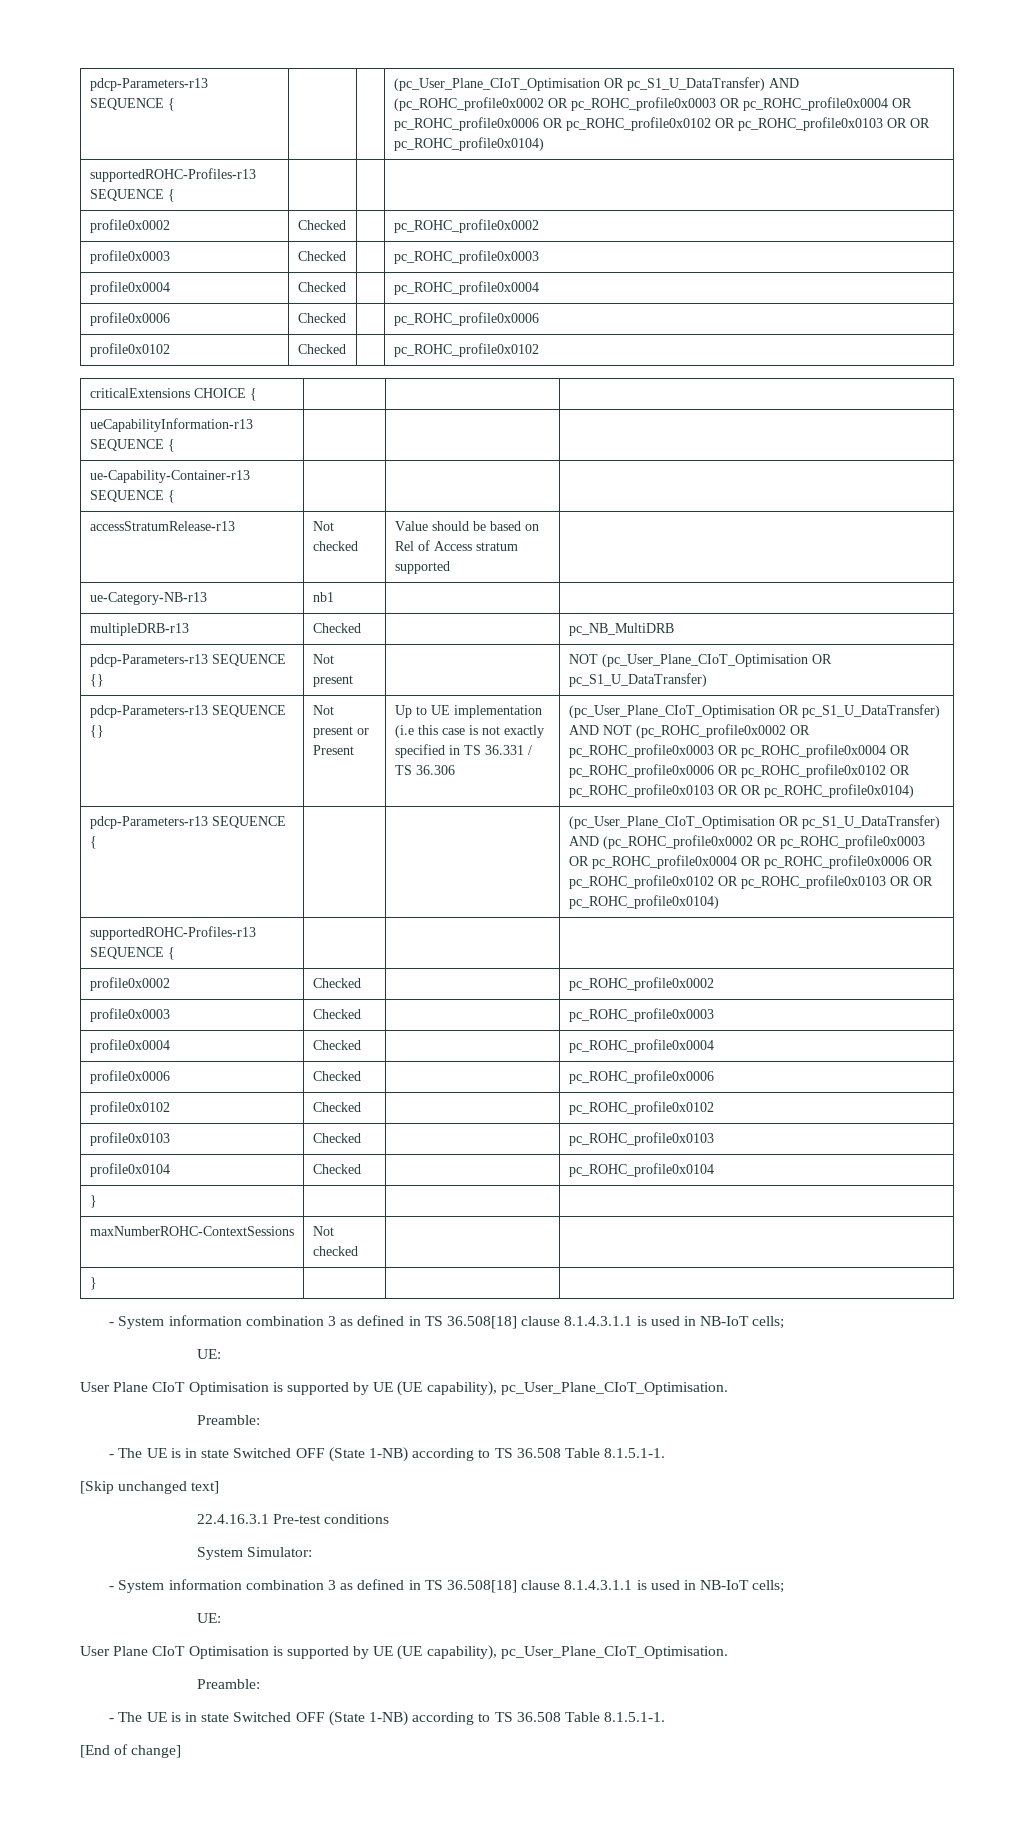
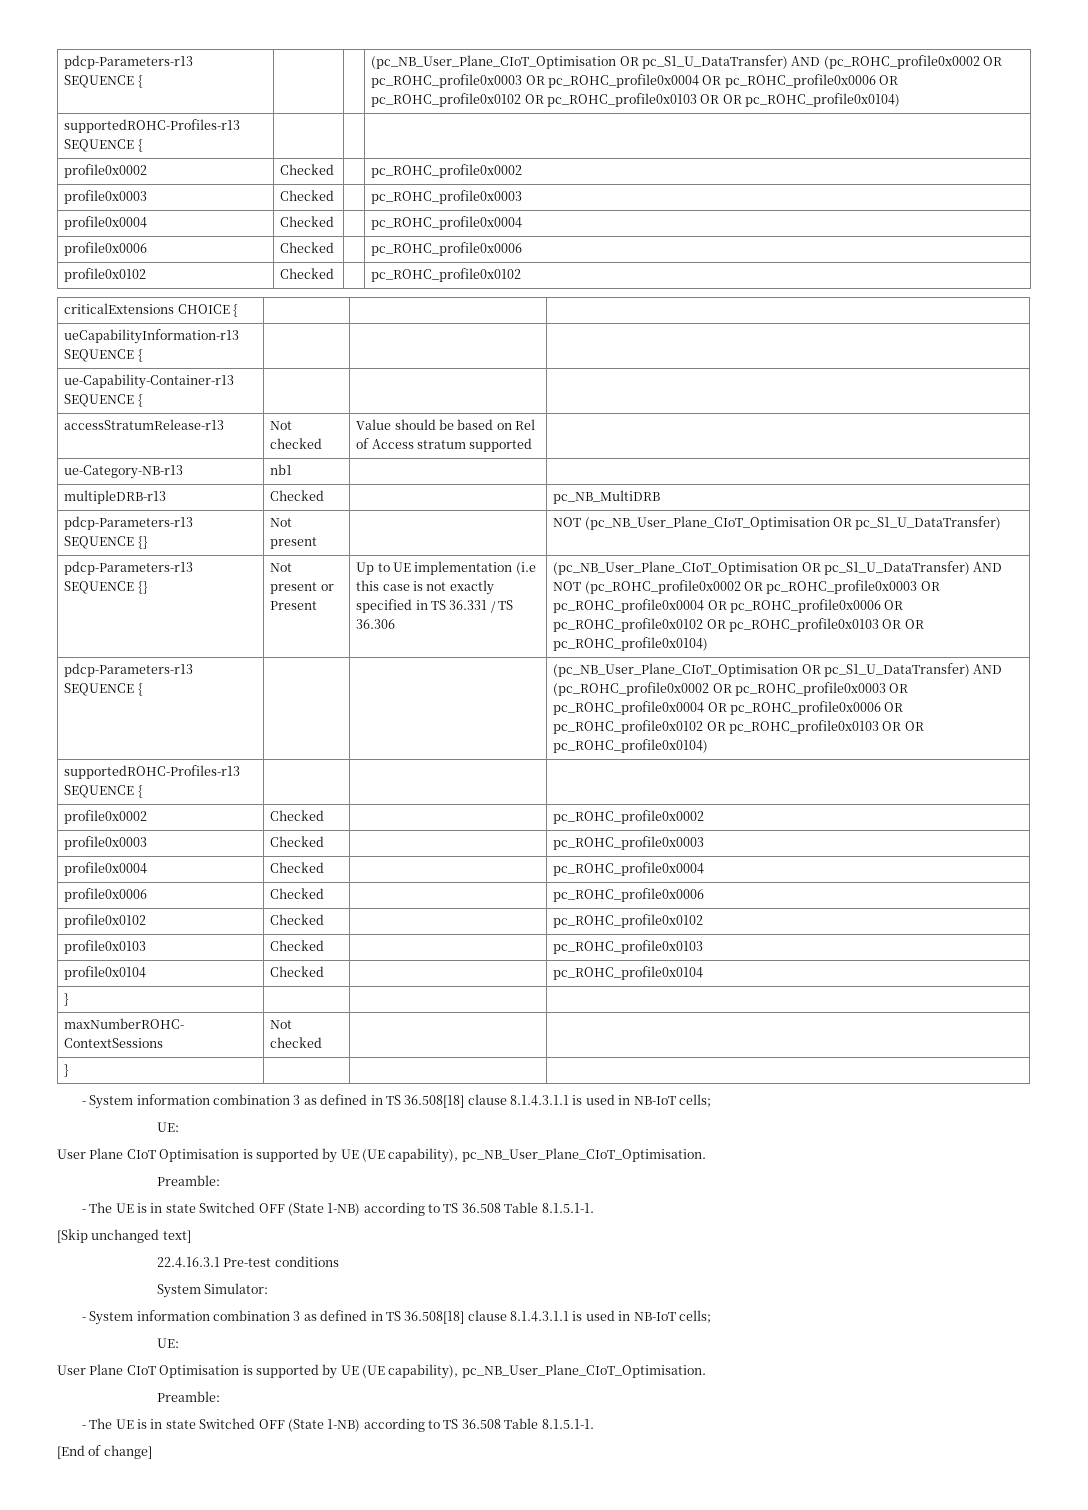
[89,78,208,91] [89,98,175,111] [393,78,600,91] pdcp-Parameters-r13 SEQUENCE { | | | (pc_User_Plane_CIoT_Optimisation -> [64,55,194,69] [64,75,143,88] [371,55,617,69] pdcp-Parameters-r13 SEQUENCE { | | | (pc_NB_User_Plane_CIoT_Optimisation
[601,654,808,667] (pc_User_Plane_CIoT_Optimisation -> [584,516,830,530] (pc_NB_User_Plane_CIoT_Optimisation
[568,705,775,718] (pc_User_Plane_CIoT_Optimisation -> [553,561,799,575] (pc_NB_User_Plane_CIoT_Optimisation
[568,816,775,829] (pc_User_Plane_CIoT_Optimisation -> [553,663,799,677] (pc_NB_User_Plane_CIoT_Optimisation
[500,1382,728,1395] pc_User_Plane_CIoT_Optimisation. -> [461,1148,706,1162] pc_NB_User_Plane_CIoT_Optimisation.
[500,1646,728,1659] pc_User_Plane_CIoT_Optimisation. -> [461,1364,706,1378] pc_NB_User_Plane_CIoT_Optimisation.

